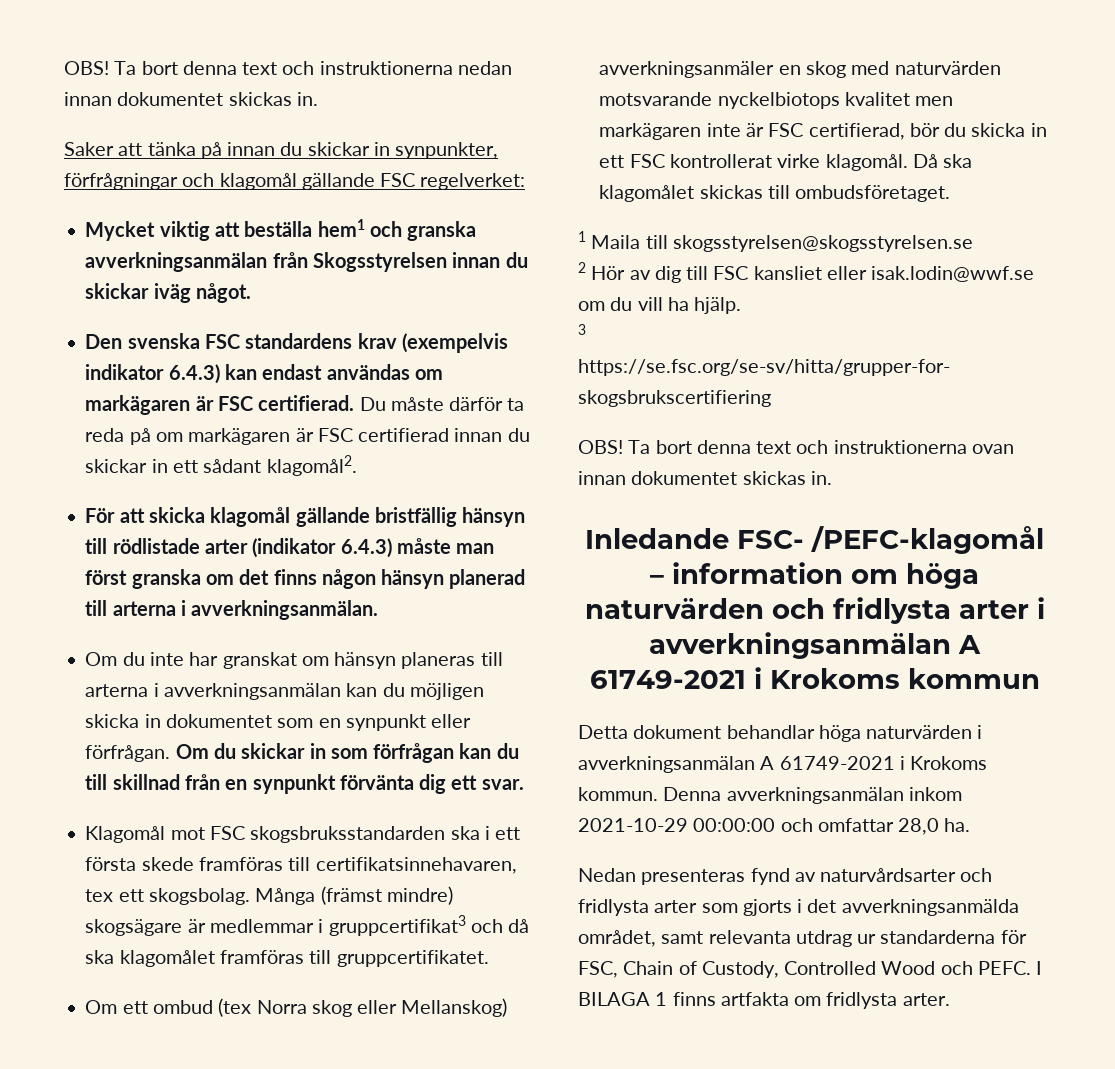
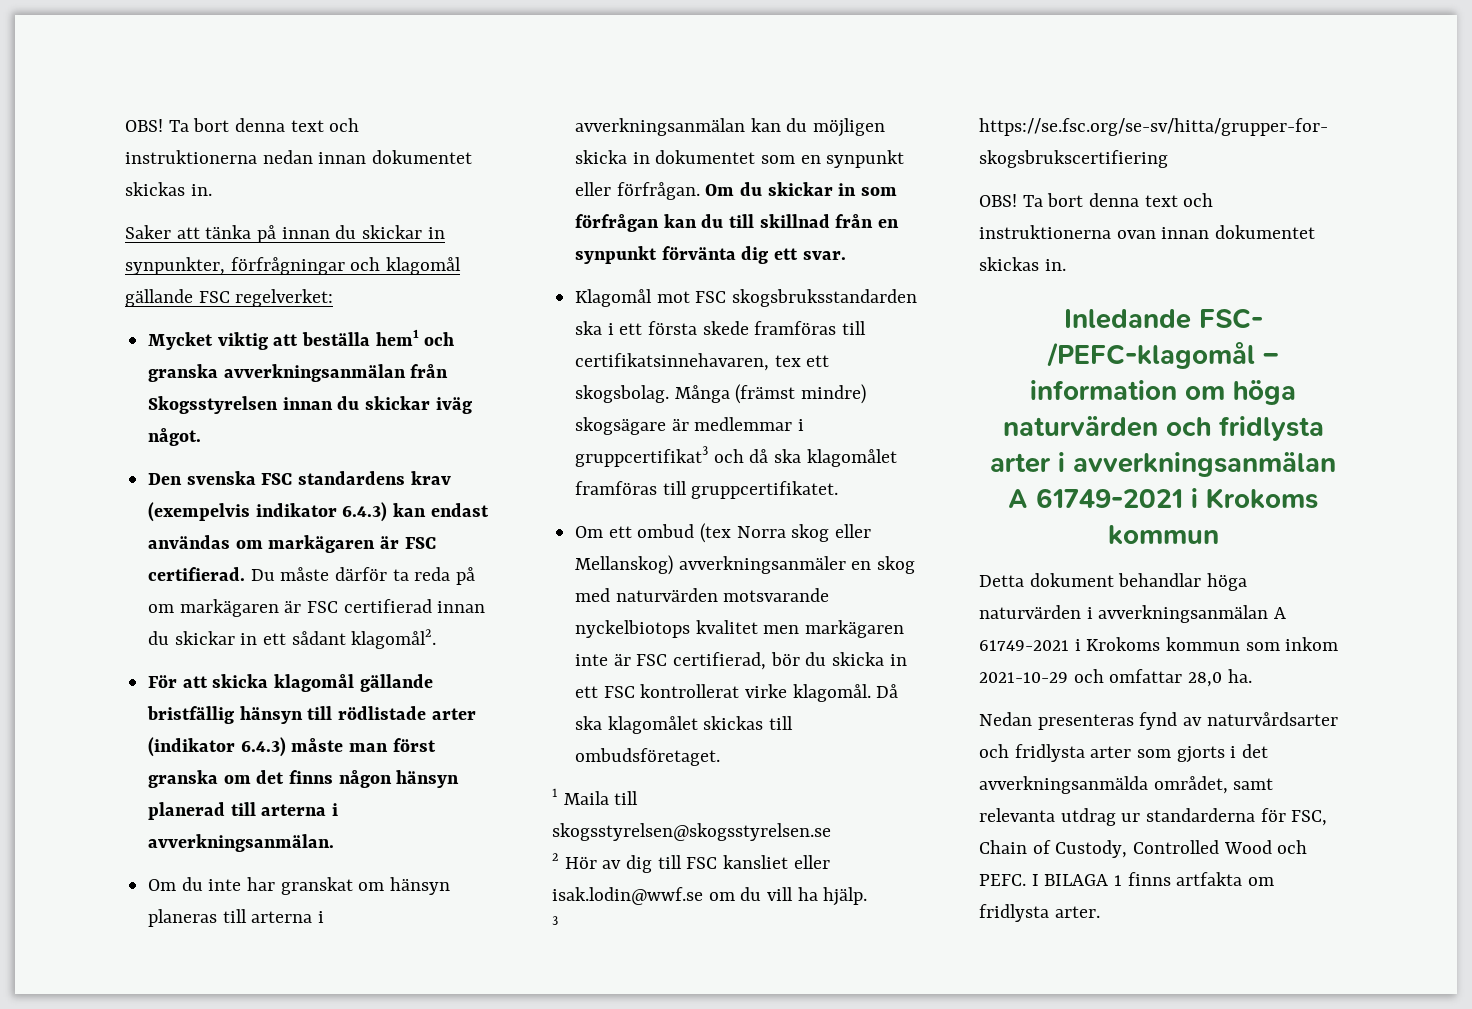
[578,787,904,804] kommun. Denna avverkningsanmälan -> [1166,637,1280,651] kommun som
[693,818,776,832] 00:00:00 -> (1068, 677) none

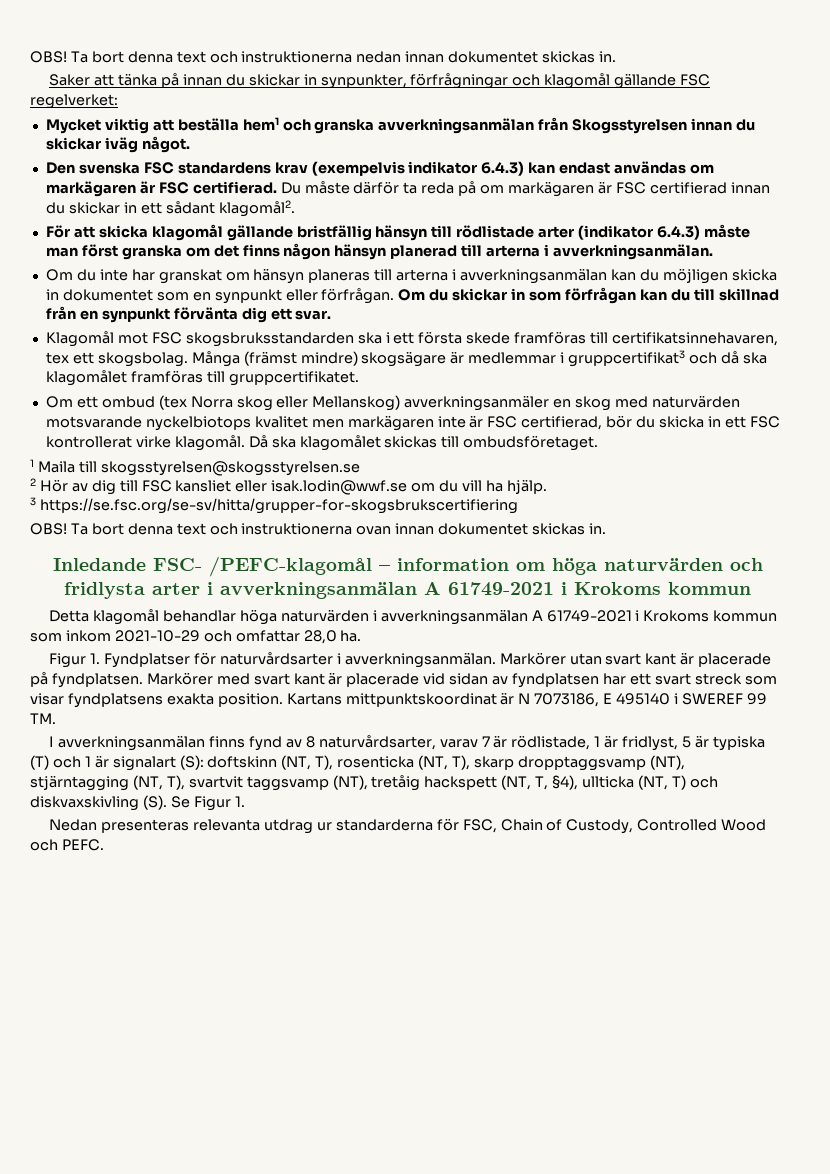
[1029,573,1114,587] dokument -> [93,609,160,625] klagomål
[979,712,1338,730] [979,744,1269,763] [979,776,1274,794] Nedan presenteras fynd av naturvårdsarter och fridlysta arter som gjorts i det avverkningsanmälda området, samt -> [49,652,772,668] [30,672,777,688] [30,692,767,708] [30,713,56,724] [49,735,765,751] [30,755,685,771] [30,775,718,791] [30,795,245,811] [49,819,190,833] Figur 1. Fyndplatser för naturvårdsarter i avverkningsanmälan. Markörer utan svart kant är placerade på fyndplatsen. Markörer med svart kant är placerade vid sidan av fyndplatsen har ett svart streck som visar fyndplatsens exakta position. Kartans mittpunktskoordinat är N 7073186, E 495140 i SWEREF 99 TM. // I avverkningsanmälan finns fynd av 8 naturvårdsarter, varav 7 är rödlistade, 1 är fridlyst, 5 är typiska (T) och 1 är signalart (S): doftskinn (NT, T), rosenticka (NT, T), skarp dropptaggsvamp (NT), stjärntagging (NT, T), svartvit taggsvamp (NT), tretåig hackspett (NT, T, §4), ullticka (NT, T) och diskvaxskivling (S). Se Figur 1. // Nedan presenteras
[1031,872,1275,886] [979,904,1100,922] I BILAGA 1 finns artfakta om fridlysta arter. -> (104, 845) none

